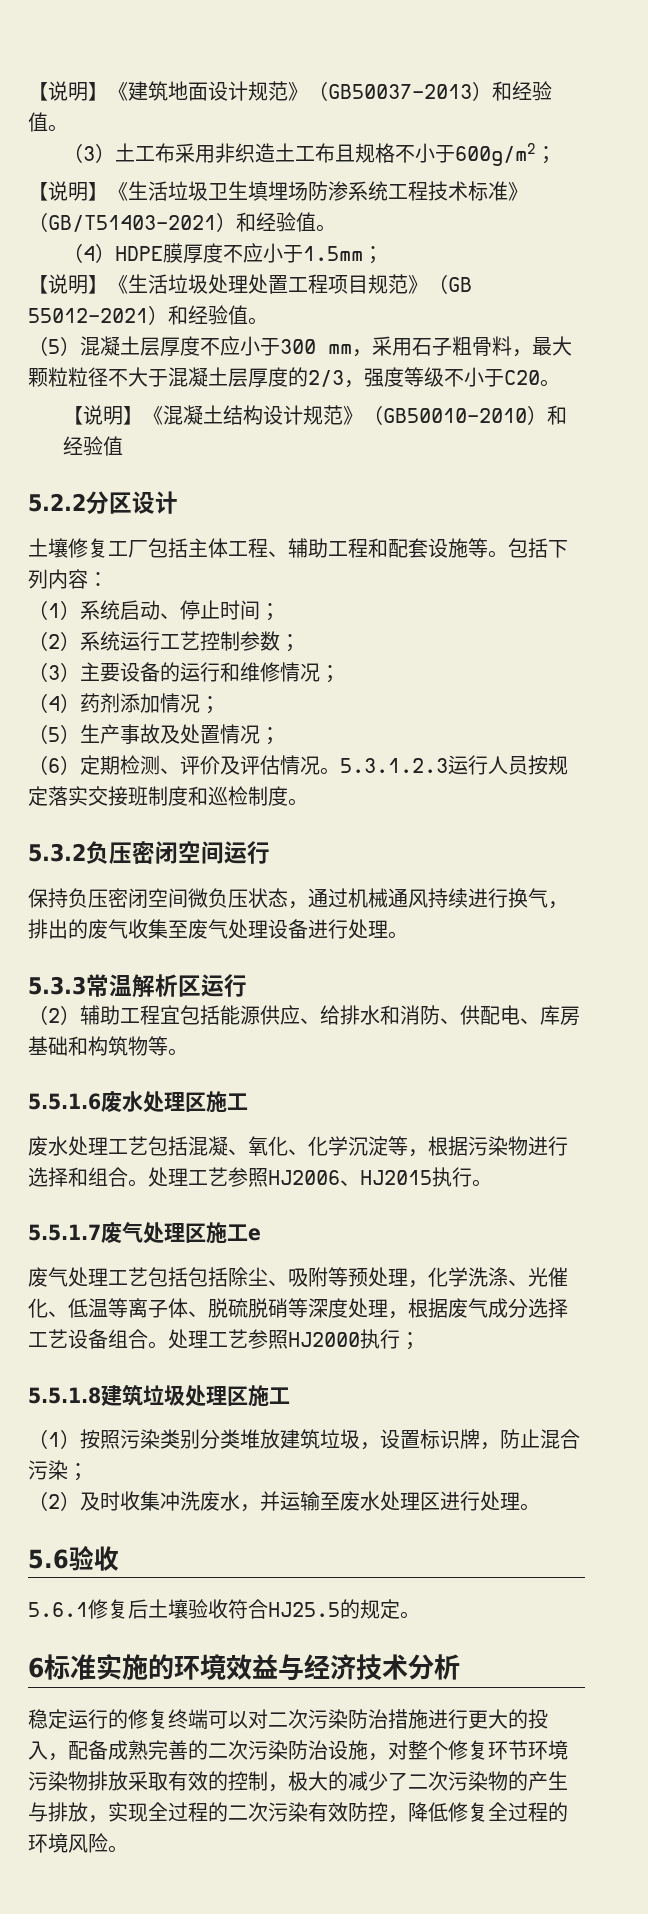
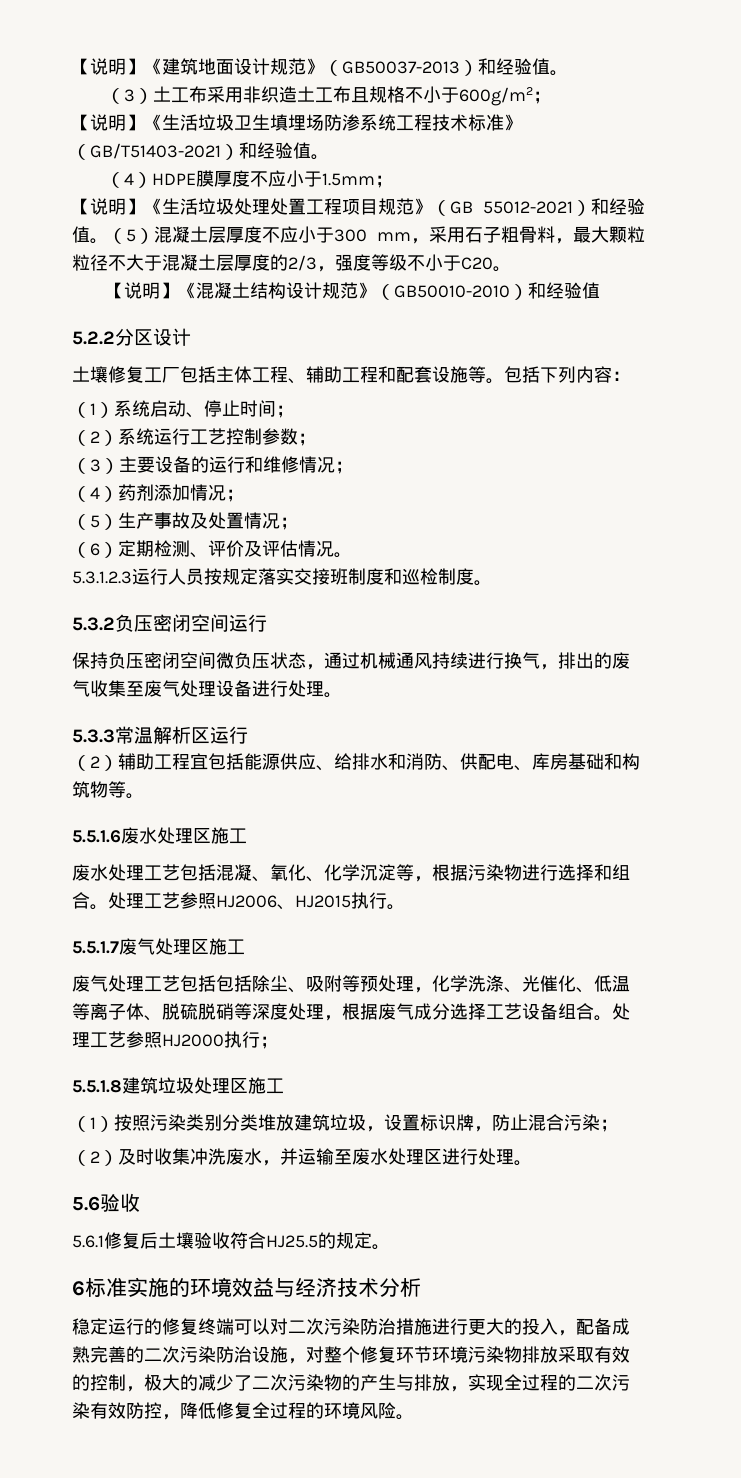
(268, 321) // -> (108, 241) none
(340, 771) none -> (352, 555) //
[248,1228,261,1241] e -> (245, 947) none

